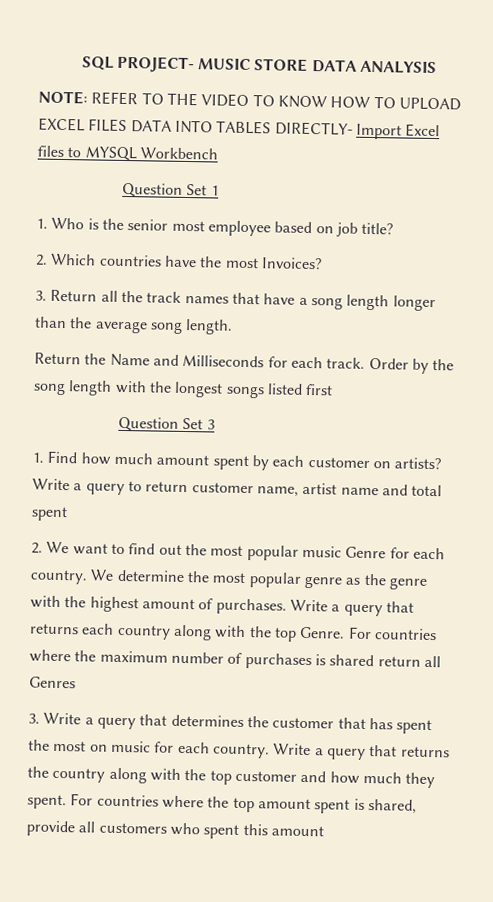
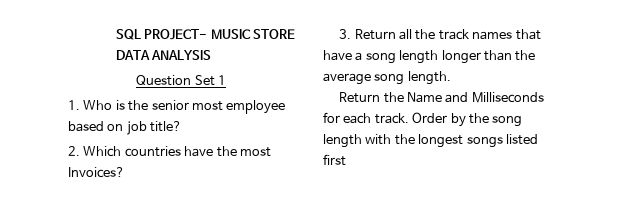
[38,90,461,111] [38,117,441,140] [37,145,218,162] // NOTE: REFER TO THE VIDEO TO KNOW HOW TO UPLOAD EXCEL FILES DATA INTO TABLES DIRECTLY- Import Excel files to MYSQL Workbench -> (212, 55) none
[118,416,215,432] [32,450,442,471] [32,478,443,497] [31,506,68,522] [31,541,445,561] [30,569,427,590] [30,595,414,617] [30,623,437,642] [29,649,441,670] [29,676,76,689] [28,712,433,735] [28,739,450,760] [27,766,436,789] [27,793,417,814] [26,820,324,839] // Question Set 3 // 1. Find how much amount spent by each customer on artists? Write a query to return customer name, artist name and total spent // 2. We want to find out the most popular music Genre for each country. We determine the most popular genre as the genre with the highest amount of purchases. Write a query that returns each country along with the top Genre. For countries where the maximum number of purchases is shared return all Genres // 3. Write a query that determines the customer that has spent the most on music for each country. Write a query that returns the country along with the top customer and how much they spent. For countries where the top amount spent is shared, provide all customers who spent this amount -> (346, 160) none

